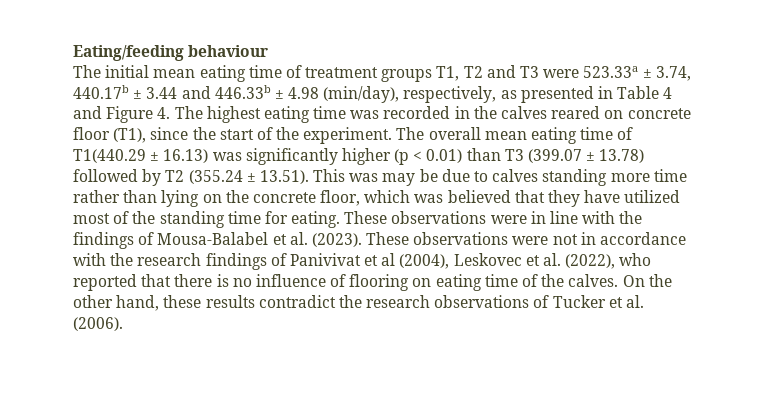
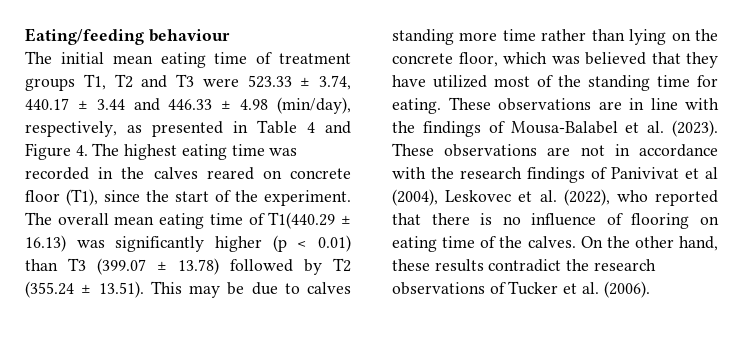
[583,66,639,78] 523.33a -> [247,75,292,88] 523.33
[73,85,129,99] 440.17b -> [25,98,69,110] 440.17
[214,85,271,99] 446.33b -> [168,99,213,110] 446.33
[349,173,379,182] was -> (182, 287) none
[490,215,527,224] were -> [598,101,622,110] are
[512,236,549,245] were -> [547,147,571,156] are

